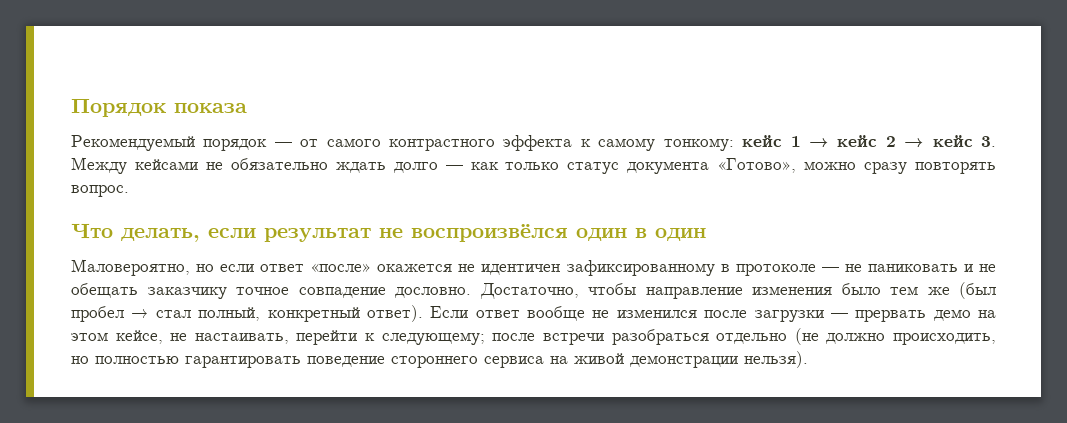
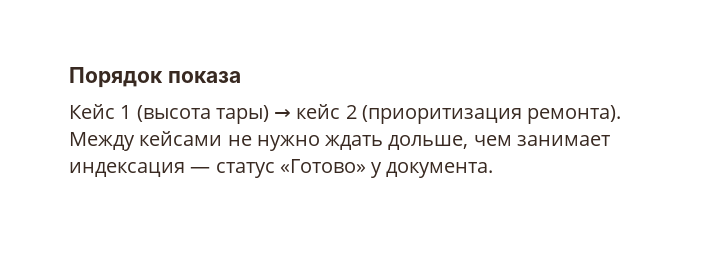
[71,135,996,151] [71,157,997,174] [71,185,129,197] [71,223,706,242] [71,259,997,276] [71,282,996,299] [71,305,996,322] [71,328,997,345] [71,351,808,368] Рекомендуемый порядок — от самого контрастного эффекта к самому тонкому: кейс 1 → кейс 2 → кейс 3. Между кейсами не обязательно ждать долго — как только статус документа «Готово», можно сразу повторять вопрос. // Что делать, если результат не воспроизвёлся один в один // Маловероятно, но если ответ «после» окажется не идентичен зафиксированному в протоколе — не паниковать и не обещать заказчику точное совпадение дословно. Достаточно, чтобы направление изменения было тем же (был пробел → стал полный, конкретный ответ). Если ответ вообще не изменился после загрузки — прервать демо на этом кейсе, не настаивать, перейти к следующему; после встречи разобраться отдельно (не должно происходить, но полностью гарантировать поведение стороннего сервиса на живой демонстрации нельзя). -> [69,104,622,124] [69,131,610,151] [69,159,494,178] Кейс 1 (высота тары) → кейс 2 (приоритизация ремонта). Между кейсами не нужно ждать дольше, чем занимает индексация — статус «Готово» у документа.

